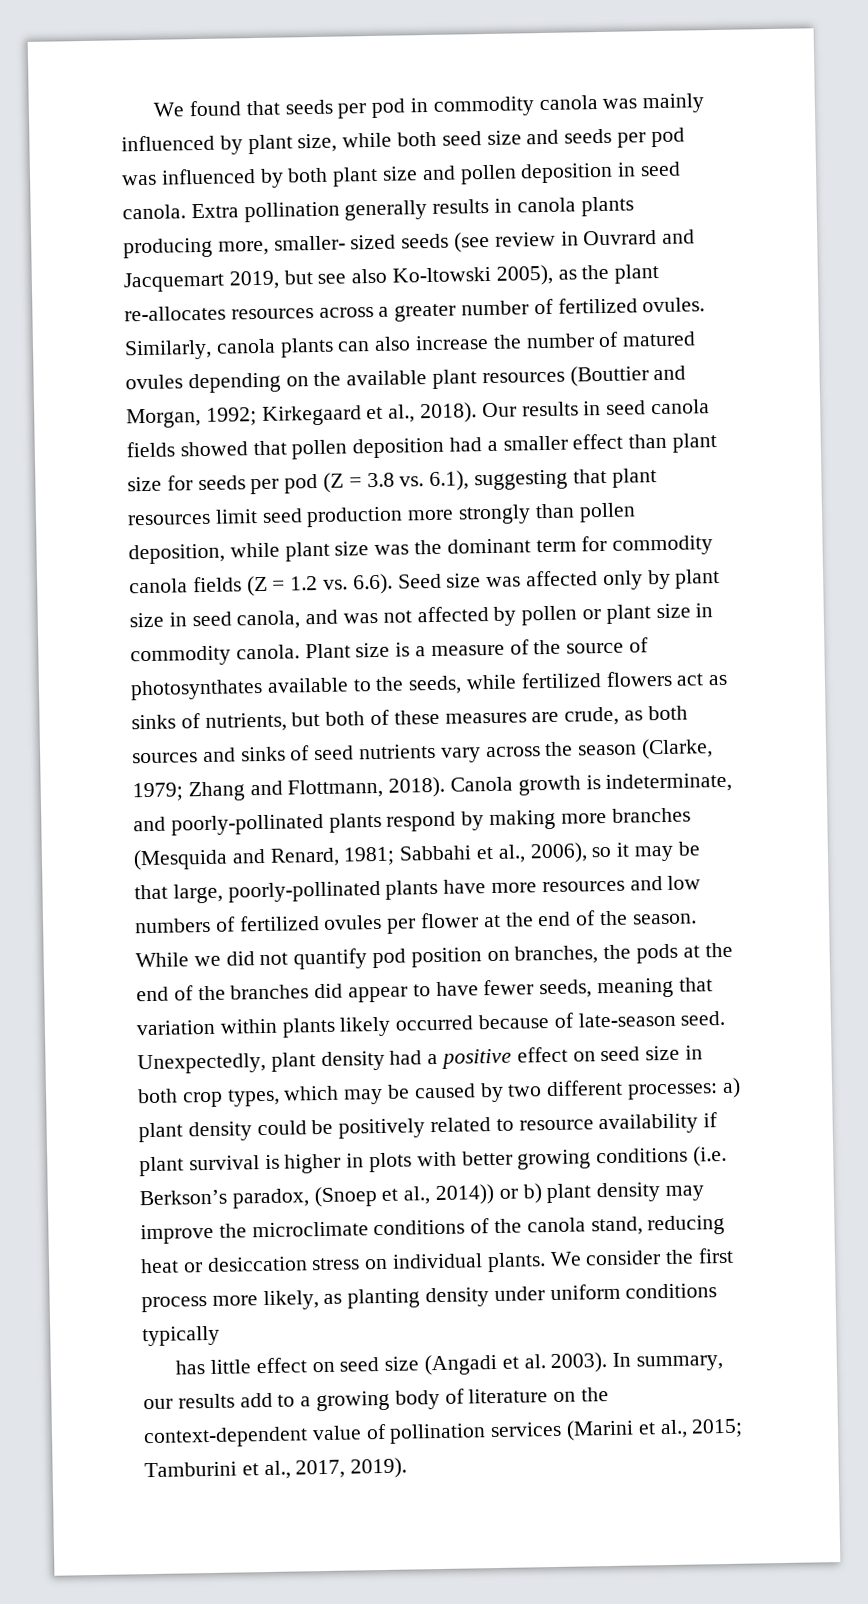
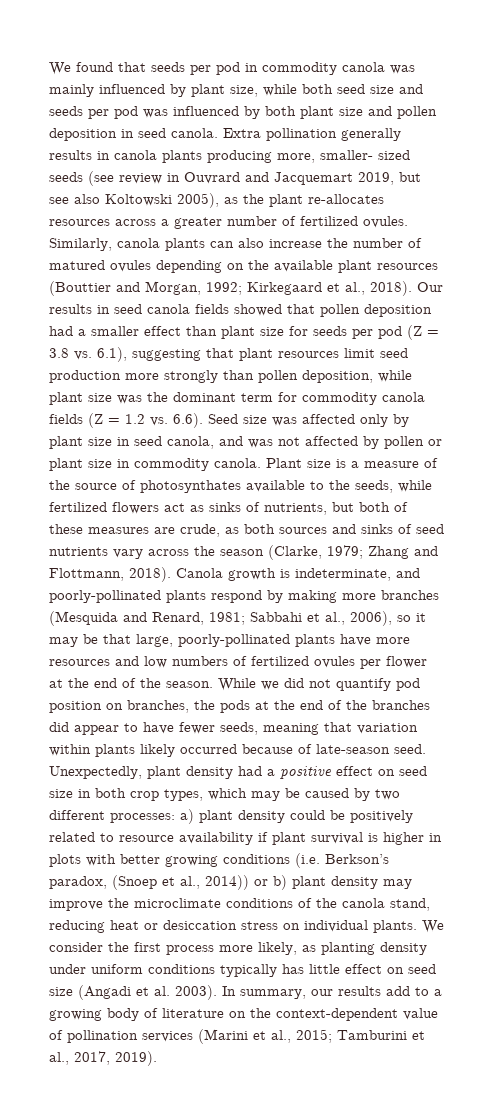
[392,266,492,283] Ko-ltowski -> [105,194,172,206] Koltowski
(220, 1336) // -> (277, 970) none

